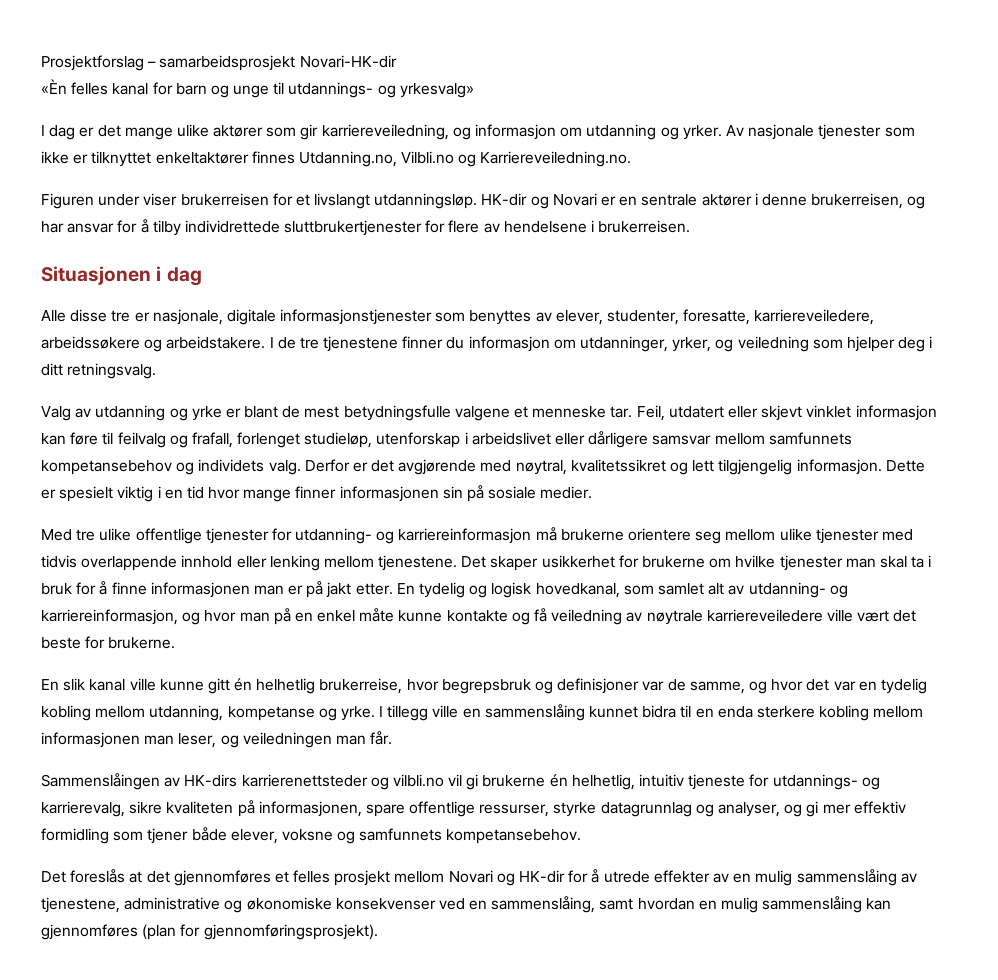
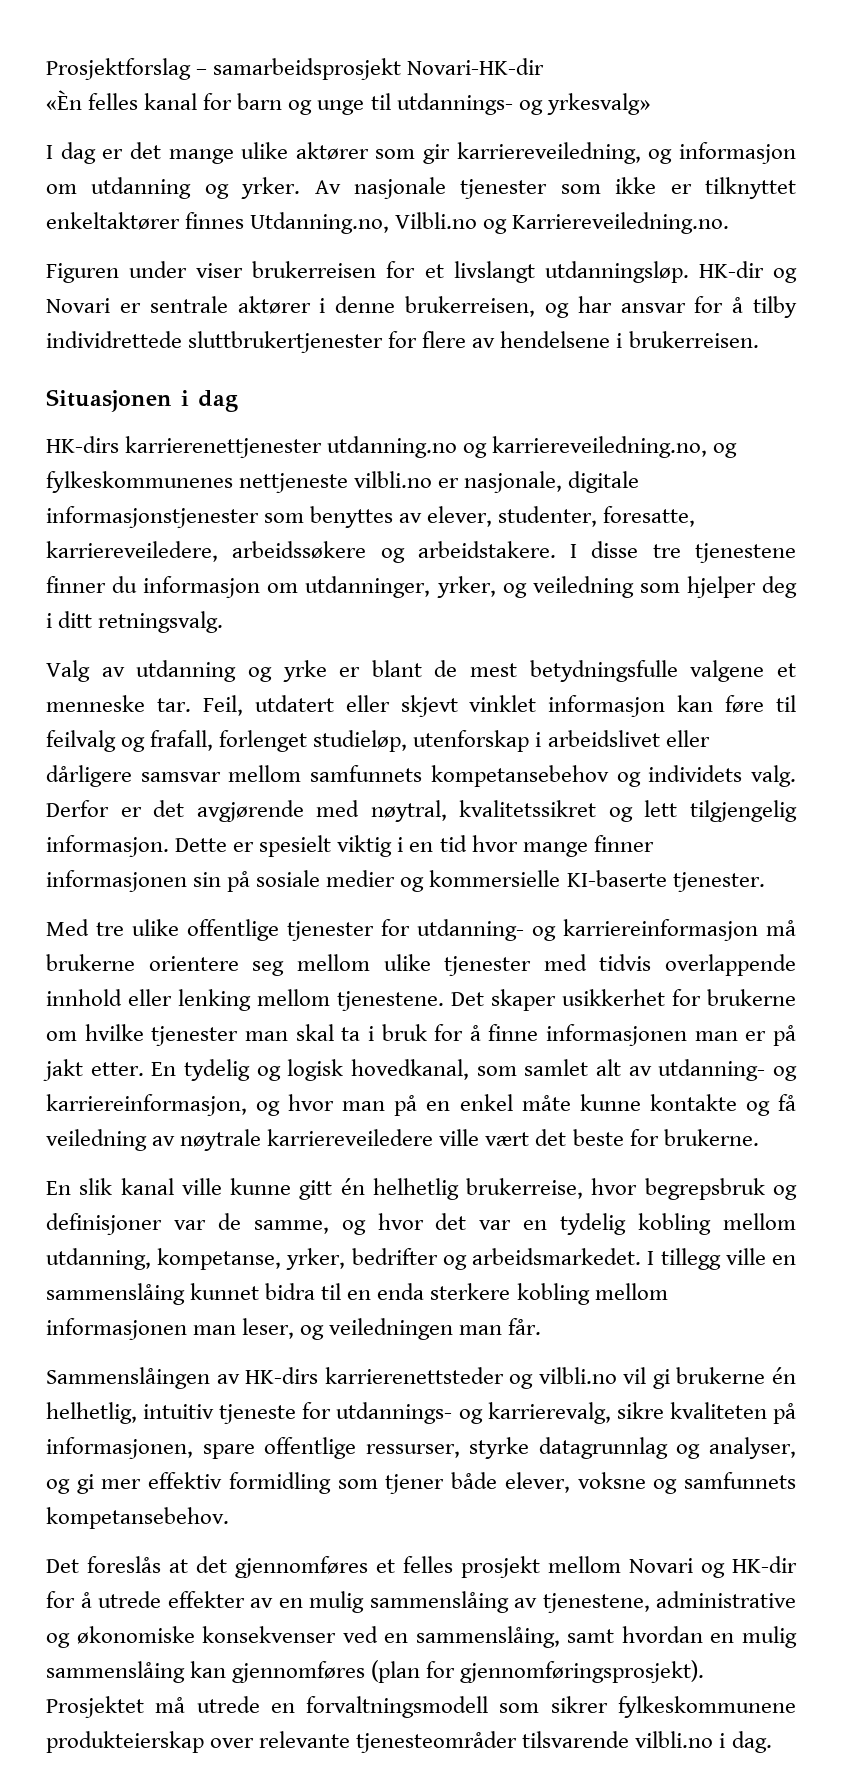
[619,196,638,206] en -> (141, 308) none
[41,309,131,322] Alle disse tre -> [46,436,738,458] [46,471,433,493] HK-dirs karrierenettjenester utdanning.no og karriereveiledning.no, og fylkeskommunenes nettjeneste vilbli.no
[277,337,296,349] de -> [591,541,639,558] disse
[540,486,593,499] medier. -> [326,870,765,892] medier og kommersielle KI-baserte tjenester.
[227,706,375,721] kompetanse og yrke. -> [157,1248,642,1270] kompetanse, yrker, bedrifter og arbeidsmarkedet.
(378, 932) none -> [46,1696,796,1718] [46,1731,772,1753] Prosjektet må utrede en forvaltningsmodell som sikrer fylkeskommunene produkteierskap over relevante tjenesteområder tilsvarende vilbli.no i dag.

